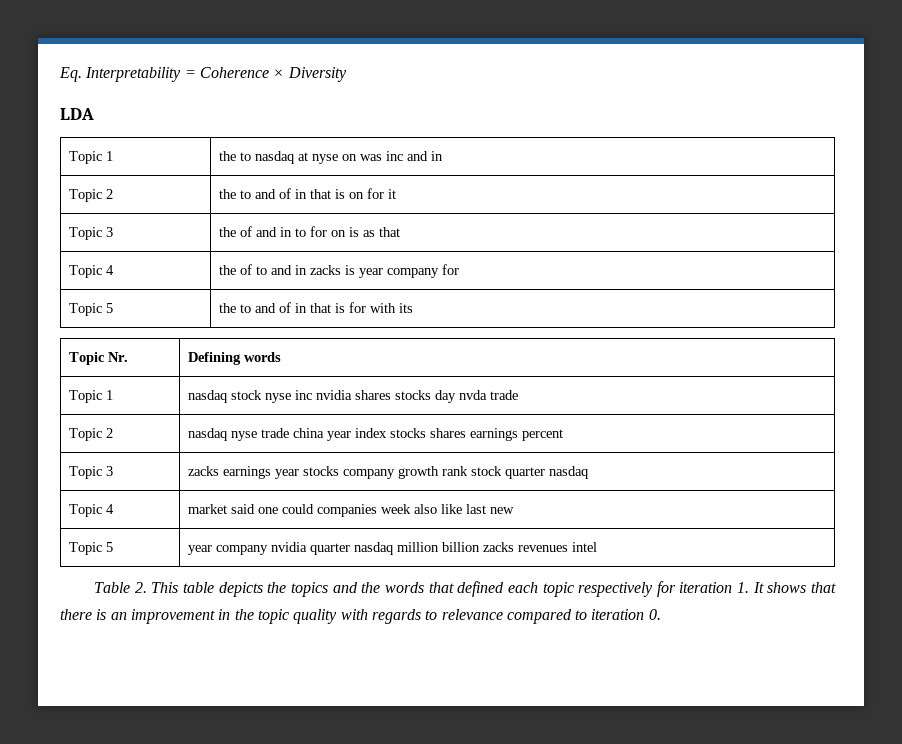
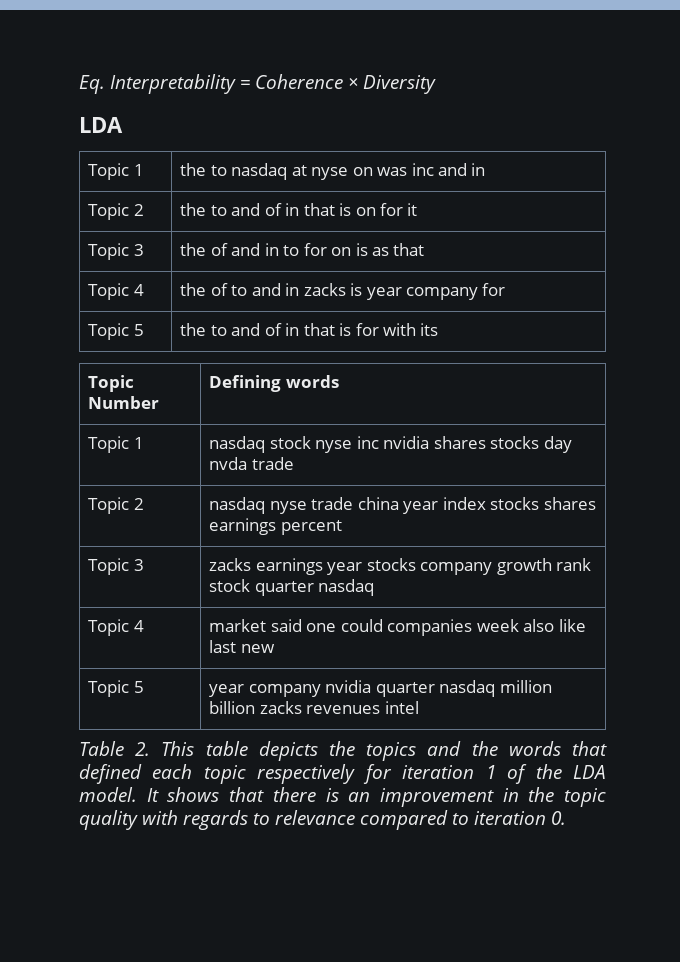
[108,352,129,362] Nr. -> [88,396,160,409] Number
[737,582,750,593] 1. -> [485,764,607,784] [79,787,137,802] 1 of the LDA model.

